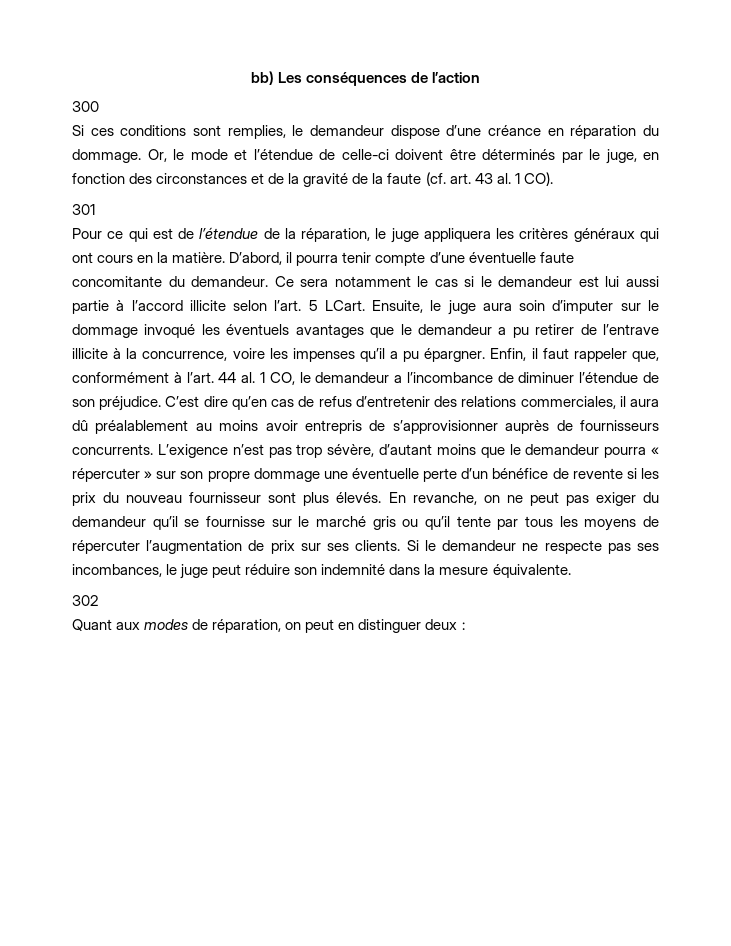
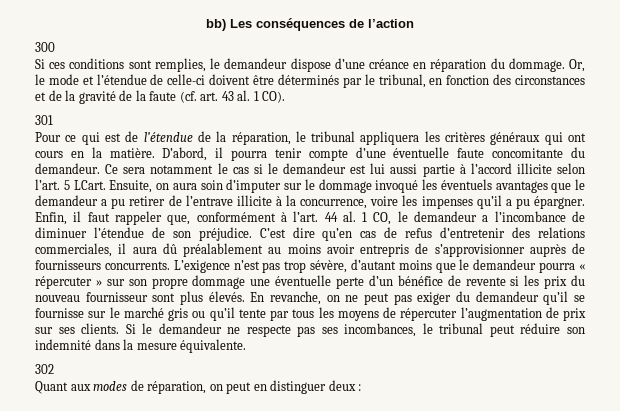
[605,149,637,164] juge, -> [378,74,426,88] tribunal,
[390,228,419,243] juge -> [311,131,356,142] tribunal
[430,300,476,315] le juge -> [156,183,169,190] on
[180,564,209,579] juge -> [439,323,484,334] tribunal

